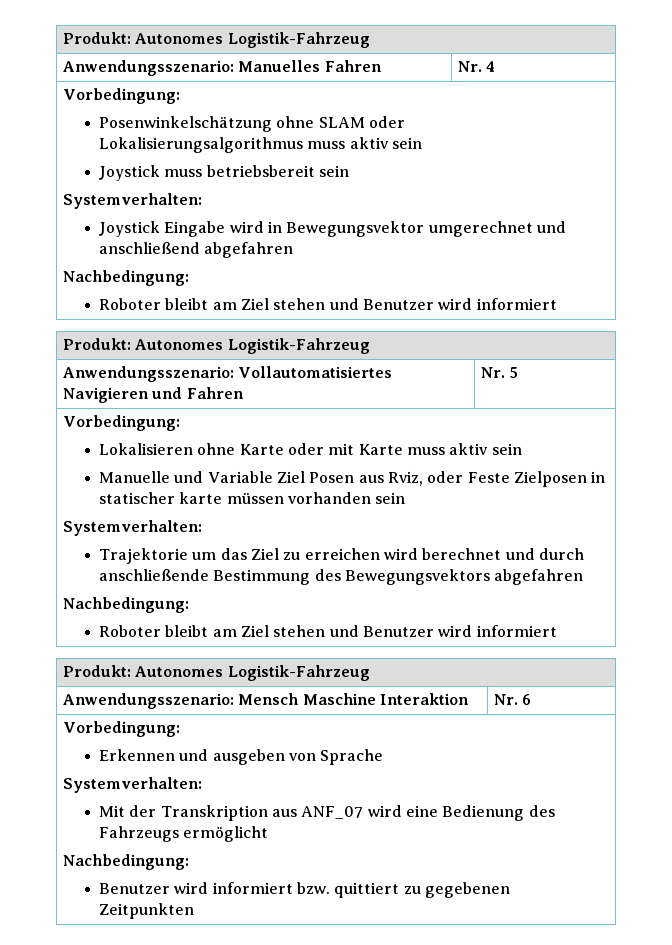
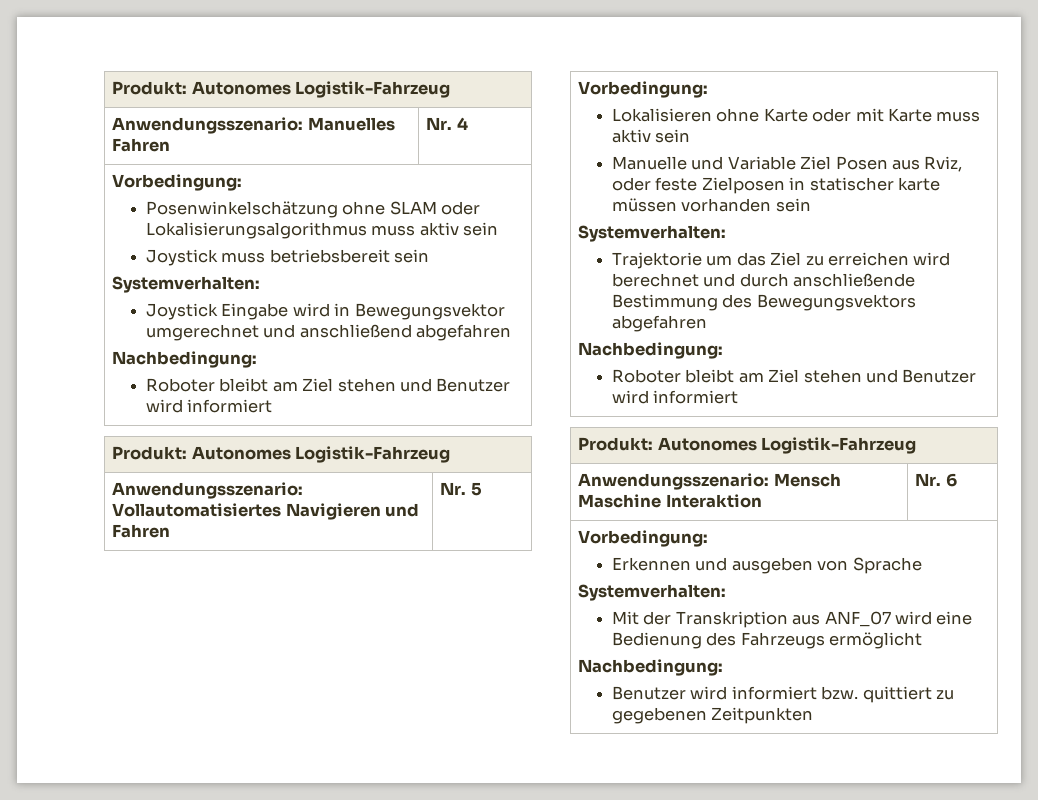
[467,472,510,483] Feste -> [655,177,698,191] feste

